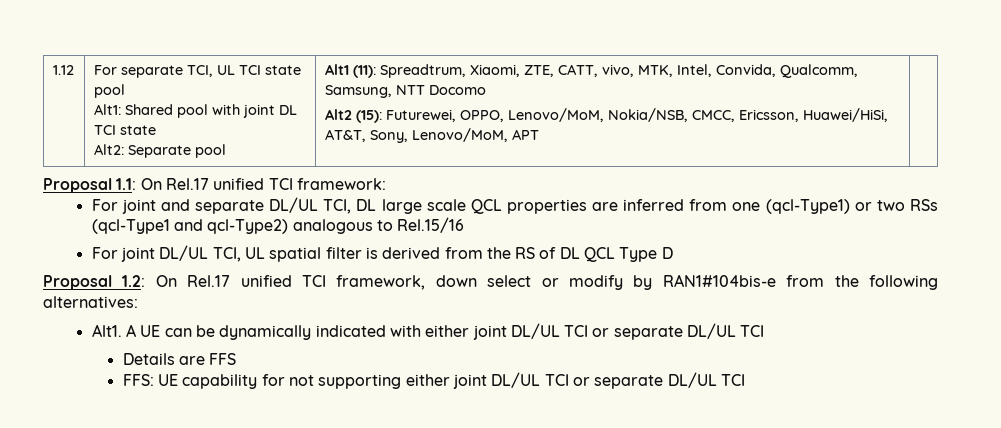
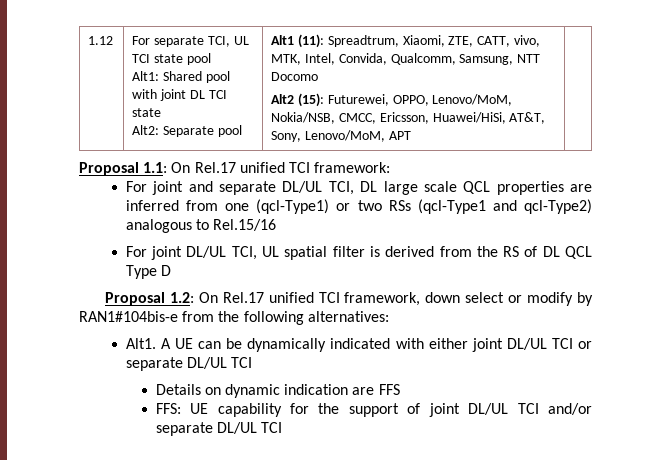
(175, 359) none -> [204,384,349,398] on dynamic indication
[288,372,590,389] not supporting either joint DL/UL TCI or -> [318,403,592,417] the support of joint DL/UL TCI and/or

